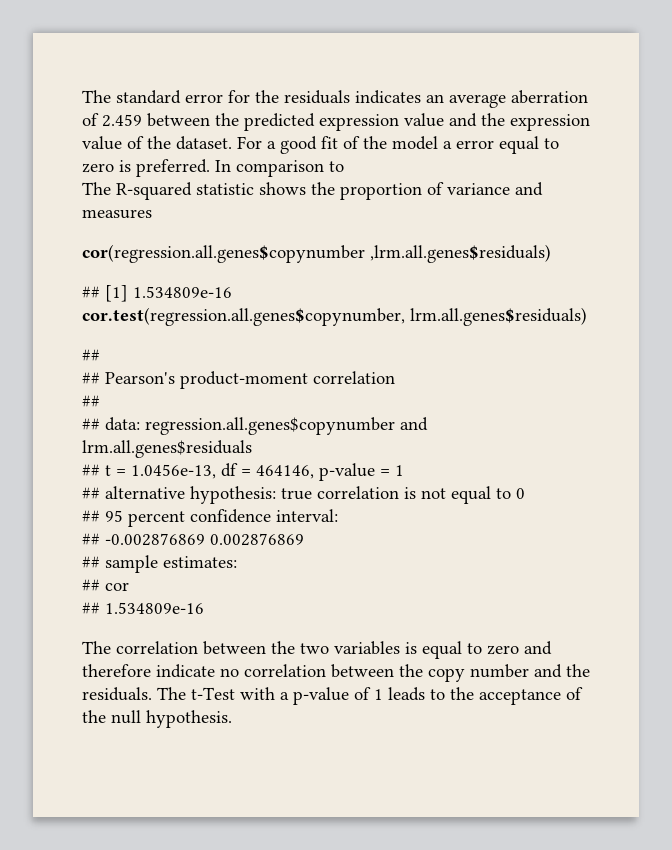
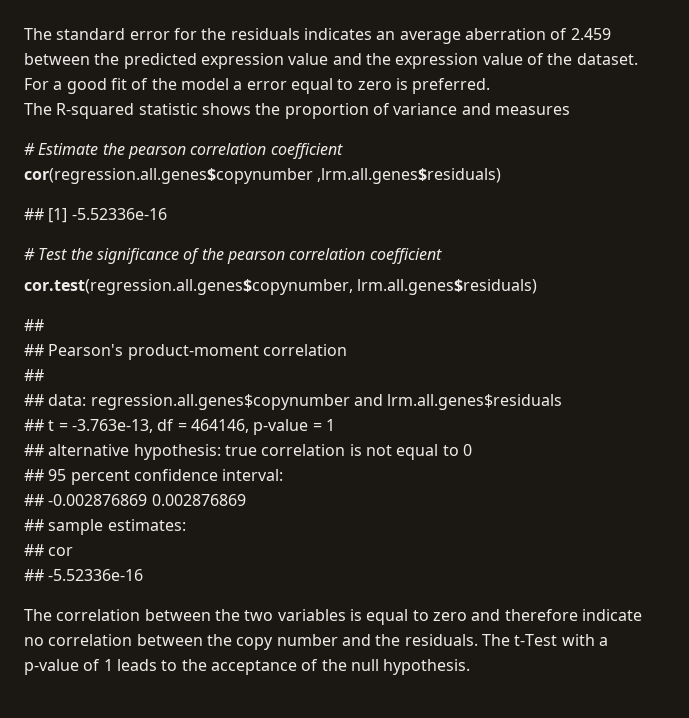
[215,160,344,177] In comparison to -> (491, 86) none
[82,244,551,263] [82,285,232,302] cor(regression.all.genes$copynumber ,lrm.all.genes$residuals) // ## [1] 1.534809e-16 -> [24,143,343,159] [24,168,502,184] [24,208,167,223] [24,248,442,264] # Estimate the pearson correlation coefficient // cor(regression.all.genes$copynumber ,lrm.all.genes$residuals) // ## [1] -5.52336e-16 // # Test the significance of the pearson correlation coefficient
[131,464,216,479] 1.0456e-13, -> [71,419,153,433] -3.763e-13,
[105,602,204,614] 1.534809e-16 -> [48,569,144,581] -5.52336e-16

